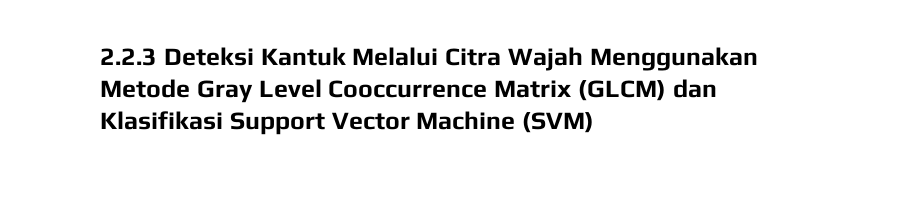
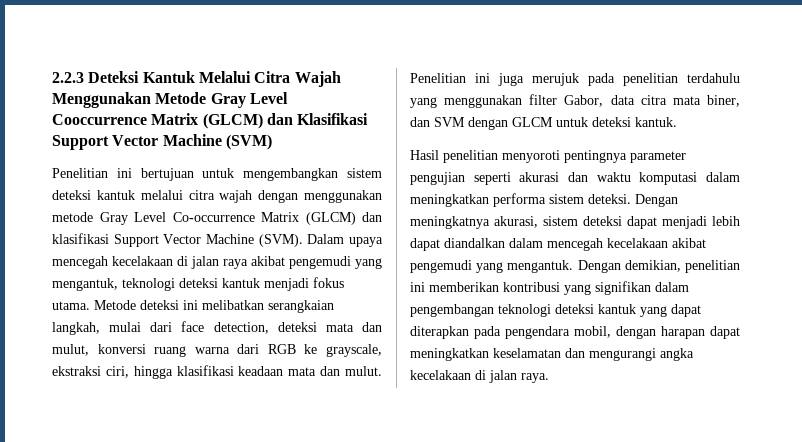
(594, 122) none -> [52,168,383,181] [52,190,383,203] [52,212,382,225] [52,233,383,247] [52,256,382,269] [52,277,344,291] [52,300,334,313] [52,321,382,335] [52,344,382,357] [52,365,382,379] [410,73,740,86] [410,94,740,108] [410,117,677,130] [410,150,686,163] [410,172,740,185] [410,193,678,207] [410,216,740,229] [410,238,706,251] [410,260,740,273] [410,281,689,295] [410,304,701,317] [410,326,740,339] [410,348,694,361] [410,370,549,383] // Penelitian ini bertujuan untuk mengembangkan sistem deteksi kantuk melalui citra wajah dengan menggunakan metode Gray Level Co-occurrence Matrix (GLCM) dan klasifikasi Support Vector Machine (SVM). Dalam upaya mencegah kecelakaan di jalan raya akibat pengemudi yang mengantuk, teknologi deteksi kantuk menjadi fokus utama. Metode deteksi ini melibatkan serangkaian langkah, mulai dari face detection, deteksi mata dan mulut, konversi ruang warna dari RGB ke grayscale, ekstraksi ciri, hingga klasifikasi keadaan mata dan mulut. Penelitian ini juga merujuk pada penelitian terdahulu yang menggunakan filter Gabor, data citra mata biner, dan SVM dengan GLCM untuk deteksi kantuk. // Hasil penelitian menyoroti pentingnya parameter pengujian seperti akurasi dan waktu komputasi dalam meningkatkan performa sistem deteksi. Dengan meningkatnya akurasi, sistem deteksi dapat menjadi lebih dapat diandalkan dalam mencegah kecelakaan akibat pengemudi yang mengantuk. Dengan demikian, penelitian ini memberikan kontribusi yang signifikan dalam pengembangan teknologi deteksi kantuk yang dapat diterapkan pada pengendara mobil, dengan harapan dapat meningkatkan keselamatan dan mengurangi angka kecelakaan di jalan raya.

